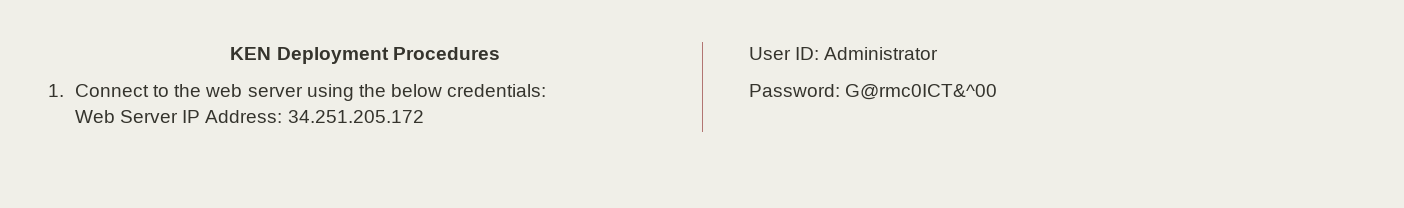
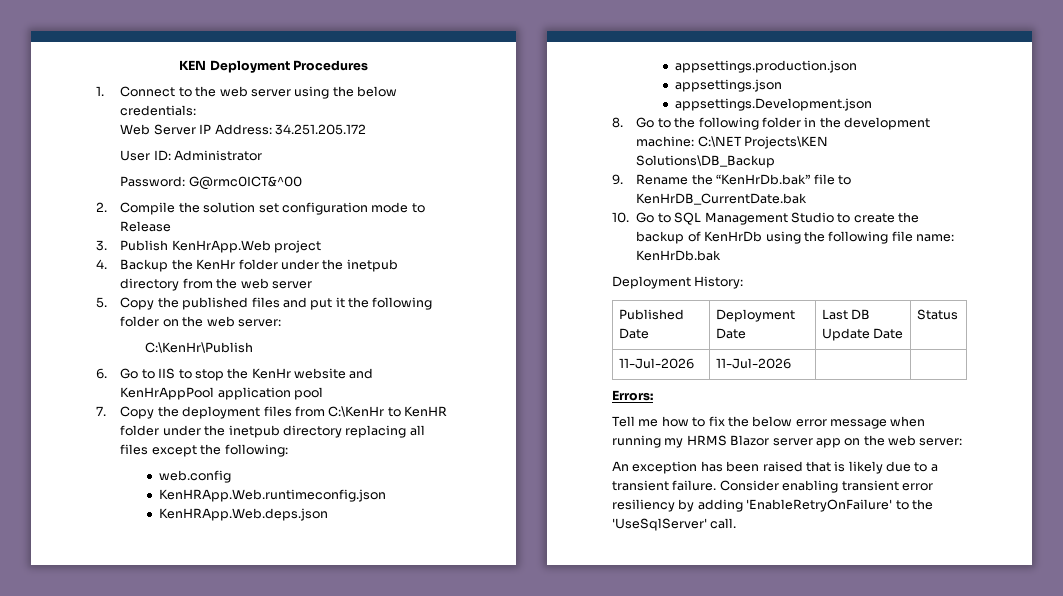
(998, 92) none -> [96,202,425,215] [120,221,172,232] [96,240,322,253] [96,259,398,272] [120,278,312,291] [96,297,433,310] [120,316,281,327] [144,342,253,353] [96,368,374,381] [120,387,324,400] [96,406,448,419] [120,425,425,438] [120,444,288,457] [158,470,231,483] [158,489,386,502] [158,508,328,521] [674,60,857,73] [674,79,782,92] [674,98,872,111] [612,117,931,130] [636,136,829,149] [636,155,776,168] [612,174,851,185] [636,193,808,205] [612,212,920,225] [636,231,955,244] [636,250,722,261] [612,276,744,289] [618,309,684,320] [618,328,649,339] [715,309,795,322] [715,328,746,339] [821,309,871,320] [821,328,904,341] [916,309,958,320] [618,358,694,369] [715,358,791,369] [612,390,653,401] [612,416,926,429] [612,435,963,448] [612,461,938,474] [612,480,933,493] [612,499,933,512] [612,518,737,531] // 2. Compile the solution set configuration mode to Release // 3. Publish KenHrApp.Web project // 4. Backup the KenHr folder under the inetpub directory from the web server // 5. Copy the published files and put it the following folder on the web server: // C:\KenHr\Publish // 6. Go to IIS to stop the KenHr website and KenHrAppPool application pool // 7. Copy the deployment files from C:\KenHr to KenHR folder under the inetpub directory replacing all files except the following: // web.config // KenHRApp.Web.runtimeconfig.json // KenHRApp.Web.deps.json // appsettings.production.json // appsettings.json // appsettings.Development.json // 8. Go to the following folder in the development machine: C:\NET Projects\KEN Solutions\DB_Backup // 9. Rename the “KenHrDb.bak” file to KenHrDB_CurrentDate.bak // 10. Go to SQL Management Studio to create the backup of KenHrDb using the following file name: KenHrDb.bak // Deployment History: // Published Date | Deployment Date | Last DB Update Date | Status // 11-Jul-2026 | 11-Jul-2026 | | // Errors: // Tell me how to fix the below error message when running my HRMS Blazor server app on the web server: // An exception has been raised that is likely due to a transient failure. Consider enabling transient error resiliency by adding 'EnableRetryOnFailure' to the 'UseSqlServer' call.

